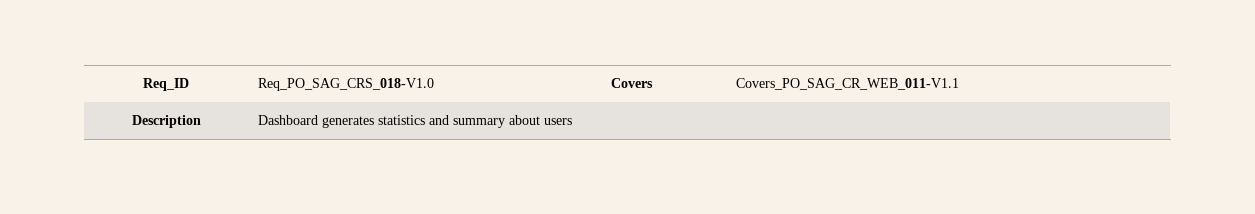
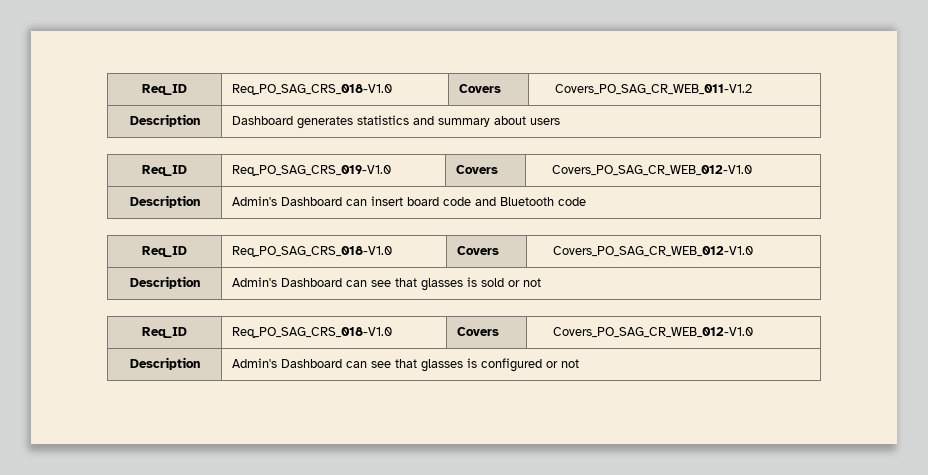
[143,78,189,91] [258,78,435,91] [611,78,654,88] [736,78,960,90] Req_ID | Req_PO_SAG_CRS_018-V1.0 | Covers | Covers_PO_SAG_CR_WEB_011-V1.1 -> [142,84,187,95] [231,84,392,95] [458,84,501,93] [554,84,752,95] Req_ID | Req_PO_SAG_CRS_018-V1.0 | Covers | Covers_PO_SAG_CR_WEB_011-V1.2
(573, 121) none -> [142,165,187,176] [231,165,391,176] [455,165,498,174] [551,165,752,176] [129,195,200,208] [231,196,586,206] [142,246,187,257] [231,246,392,257] [456,246,499,255] [552,246,753,257] [129,276,200,289] [231,277,541,291] [142,327,187,338] [231,327,392,338] [456,327,499,336] [552,327,753,338] [129,357,200,370] [231,358,579,372] // Req_ID | Req_PO_SAG_CRS_019-V1.0 | Covers | Covers_PO_SAG_CR_WEB_012-V1.0 // Description | Admin's Dashboard can insert board code and Bluetooth code // Req_ID | Req_PO_SAG_CRS_018-V1.0 | Covers | Covers_PO_SAG_CR_WEB_012-V1.0 // Description | Admin's Dashboard can see that glasses is sold or not // Req_ID | Req_PO_SAG_CRS_018-V1.0 | Covers | Covers_PO_SAG_CR_WEB_012-V1.0 // Description | Admin's Dashboard can see that glasses is configured or not

